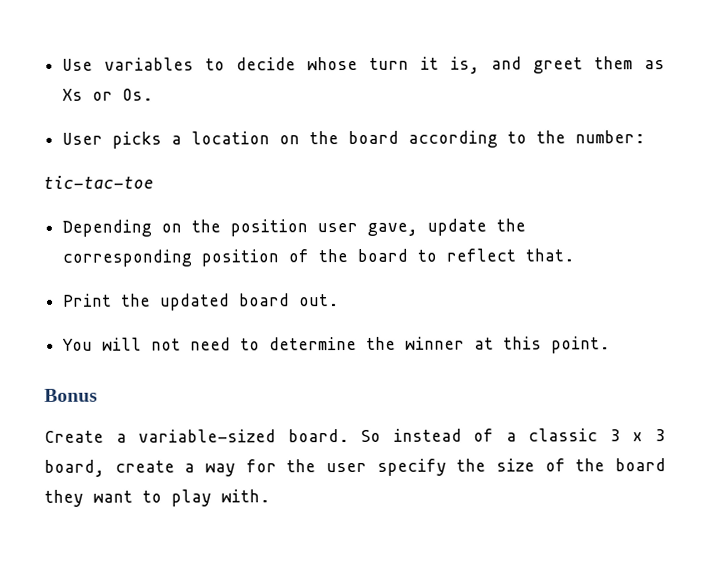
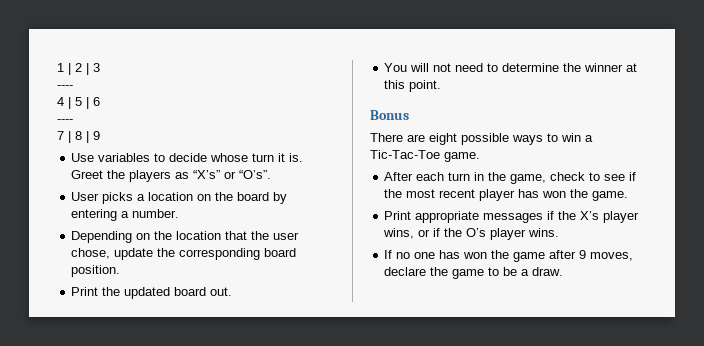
(62, 64) none -> [57,63,100,75] [57,85,73,89] [57,97,100,109] [57,119,73,123] [57,131,100,143] 1 | 2 | 3 // ---- // 4 | 5 | 6 // ---- // 7 | 8 | 9 //
[450,56,666,74] [62,88,154,101] is, and greet them as Xs or Os. -> [289,153,304,162] [71,170,272,182] is. Greet the players as “X’s” or “O’s”.
[408,130,646,148] [43,175,154,189] [62,218,527,237] [62,248,575,267] according to the number: // tic-tac-toe // Depending on the position user gave, update the corresponding position of the board to reflect that. -> [273,192,288,204] [71,209,180,221] [71,231,300,243] [71,248,297,260] [71,265,121,277] by entering a number. // Depending on the location that the user chose, update the corresponding board position.
[44,428,666,443] [44,458,666,477] [44,489,270,507] Create a variable-sized board. So instead of a classic 3 x 3 board, create a way for the user specify the size of the board they want to play with. -> [370,133,593,145] [370,150,480,162] [384,172,637,184] [384,189,629,201] [384,211,640,223] [383,228,560,240] [384,250,634,262] [384,267,564,279] There are eight possible ways to win a Tic-Tac-Toe game. // After each turn in the game, check to see if the most recent player has won the game. // Print appropriate messages if the X’s player wins, or if the O’s player wins. // If no one has won the game after 9 moves, declare the game to be a draw.

